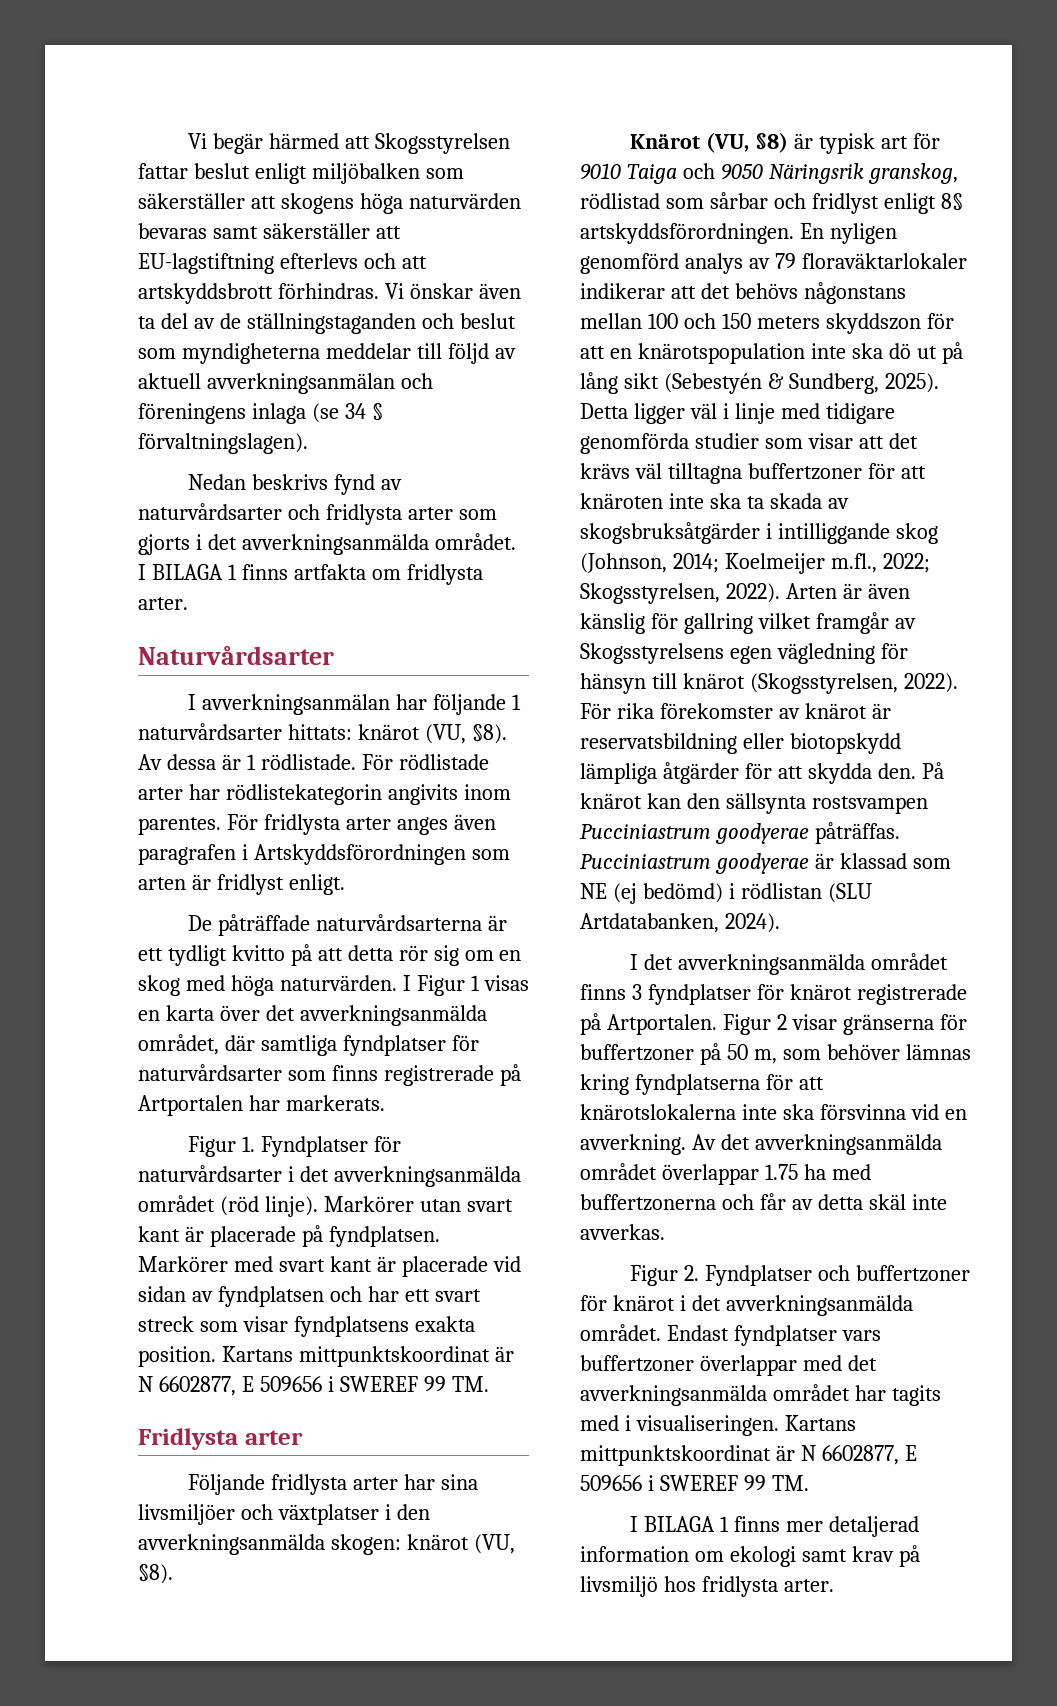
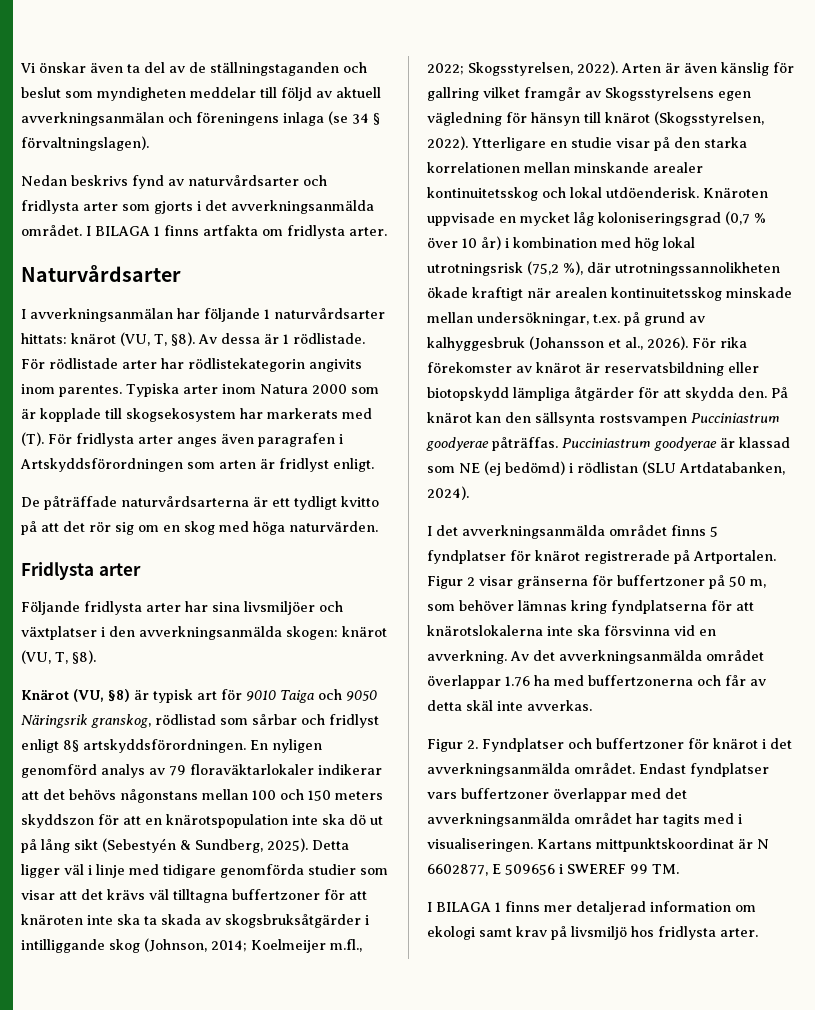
[188,133,510,154] [138,163,464,184] [138,193,521,214] [138,223,401,239] [138,253,427,274] [138,283,404,304] Vi begär härmed att Skogsstyrelsen fattar beslut enligt miljöbalken som säkerställer att skogens höga naturvärden bevaras samt säkerställer att EU-lagstiftning efterlevs och att artskyddsbrott förhindras. Vi -> [20,63,35,73] Vi
[181,343,320,364] myndigheterna -> [97,87,186,101] myndigheten
(466, 734) none -> [154,334,167,346] T,
(221, 826) none -> [126,383,379,397] [21,408,372,422] [21,432,44,446] Typiska arter inom Natura 2000 som är kopplade till skogsekosystem har markerats med (T).
[347,945,393,961] detta -> [63,521,85,532] det
[402,975,529,996] [138,1005,487,1026] [138,1034,479,1056] [138,1064,521,1086] [138,1095,385,1116] [188,1136,401,1157] [138,1165,521,1187] [138,1195,513,1217] [138,1225,440,1247] [138,1256,521,1277] [138,1286,481,1307] [138,1316,475,1337] [138,1346,514,1367] [138,1376,489,1396] I Figur 1 visas en karta över det avverkningsanmälda området, där samtliga fyndplatser för naturvårdsarter som finns registrerade på Artportalen har markerats. // Figur 1. Fyndplatser för naturvårdsarter i det avverkningsanmälda området (röd linje). Markörer utan svart kant är placerade på fyndplatsen. Markörer med svart kant är placerade vid sidan av fyndplatsen och har ett svart streck som visar fyndplatsens exakta position. Kartans mittpunktskoordinat är N 6602877, E 509656 i SWEREF 99 TM. -> (378, 526) none
(515, 1544) none -> [55,652,68,664] T,
(958, 683) none -> [472,137,747,151] [427,162,703,173] [427,187,768,201] [427,211,766,226] [427,236,695,251] [427,261,780,276] [427,287,792,301] [427,312,705,326] [427,336,688,351] Ytterligare en studie visar på den starka korrelationen mellan minskande arealer kontinuitetsskog och lokal utdöenderisk. Knäroten uppvisade en mycket låg koloniseringsgrad (0,7 % över 10 år) i kombination med hög lokal utrotningsrisk (75,2 %), där utrotningssannolikheten ökade kraftigt när arealen kontinuitetsskog minskade mellan undersökningar, t.ex. på grund av kalhyggesbruk (Johansson et al., 2026).
[631,984,642,1000] 3 -> [710,526,718,537] 5
[764,1164,798,1180] 1.75 -> [505,676,530,687] 1.76

